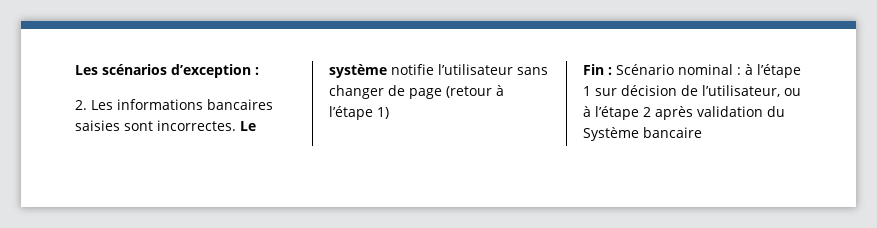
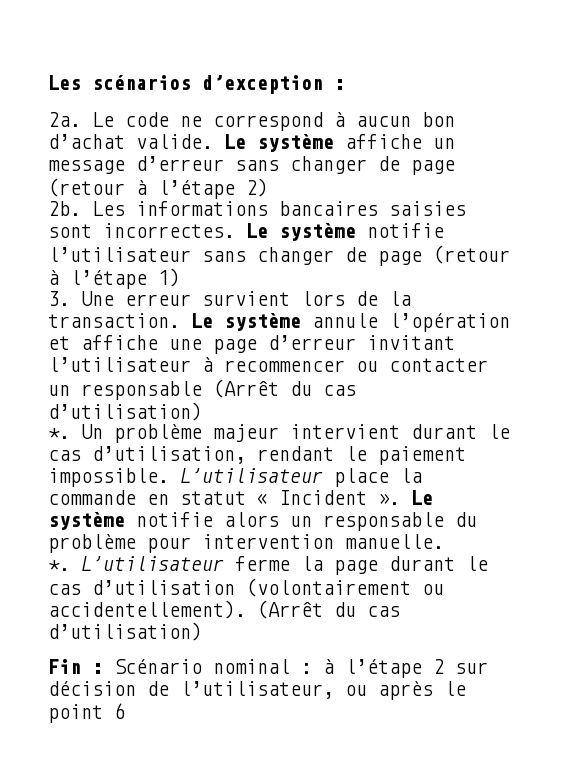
[75,100,87,110] 2. -> [48,112,455,131] [48,134,455,152] [48,156,455,175] [48,178,268,199] [48,201,81,216] 2a. Le code ne correspond à aucun bon d’achat valide. Le système affiche un message d’erreur sans changer de page (retour à l’étape 2) // 2b.
(389, 113) none -> [48,291,411,306] [48,313,510,332] [48,335,455,354] [48,357,488,372] [48,379,356,400] [48,402,202,421] [48,424,510,443] [48,446,466,465] [48,468,422,487] [48,490,433,505] [48,512,477,531] [48,534,444,553] [48,556,488,575] [48,578,444,597] [48,600,400,619] [48,622,202,641] // 3. Une erreur survient lors de la transaction. Le système annule l’opération et affiche une page d’erreur invitant l’utilisateur à recommencer ou contacter un responsable (Arrêt du cas d’utilisation) // *. Un problème majeur intervient durant le cas d’utilisation, rendant le paiement impossible. L’utilisateur place la commande en statut « Incident ». Le système notifie alors un responsable du problème pour intervention manuelle. // *. L’utilisateur ferme la page durant le cas d’utilisation (volontairement ou accidentellement). (Arrêt du cas d’utilisation)
[583,86,591,96] 1 -> [433,659,444,674] 2
[583,106,785,120] [583,127,702,141] à l’étape 2 après validation du Système bancaire -> [378,681,466,700] [48,703,125,723] après le point 6

